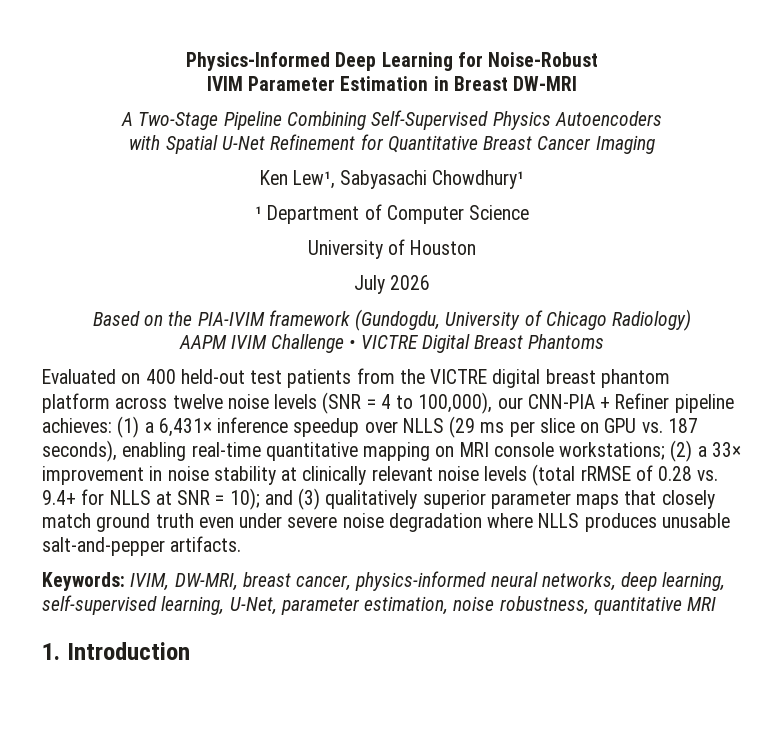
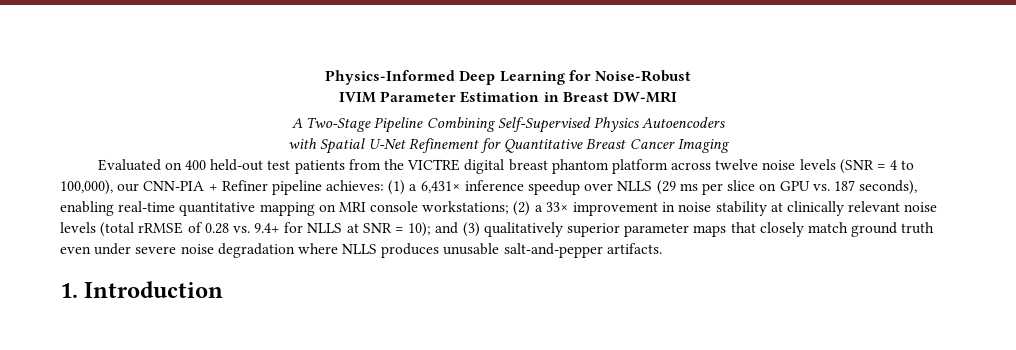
[259,170,525,189] [254,204,530,224] [307,239,477,259] [353,275,431,294] [92,309,692,331] [178,334,605,353] // Ken Lew¹, Sabyasachi Chowdhury¹ // ¹ Department of Computer Science // University of Houston // July 2026 // Based on the PIA-IVIM framework (Gundogdu, University of Chicago Radiology) // AAPM IVIM Challenge • VICTRE Digital Breast Phantoms -> (729, 146) none
[42,571,726,591] [42,595,717,615] // Keywords: IVIM, DW-MRI, breast cancer, physics-informed neural networks, deep learning, self-supervised learning, U-Net, parameter estimation, noise robustness, quantitative MRI -> (662, 248) none

